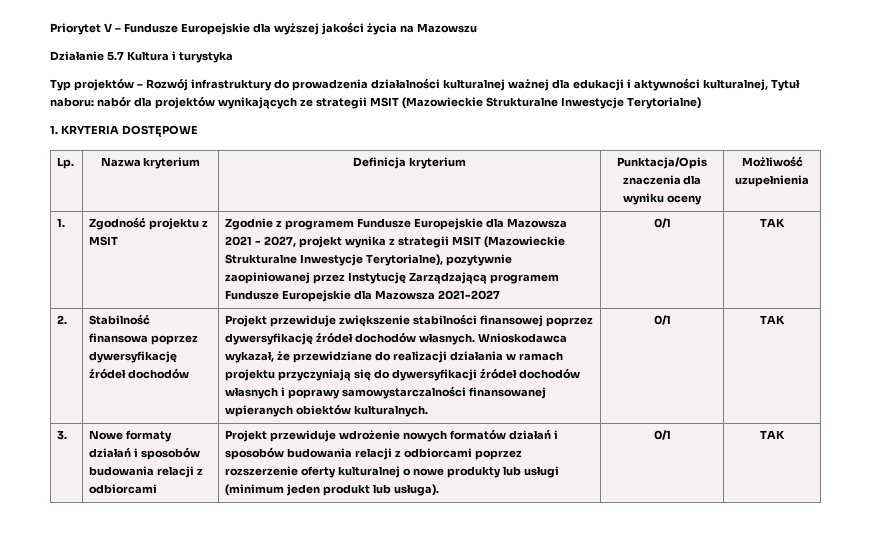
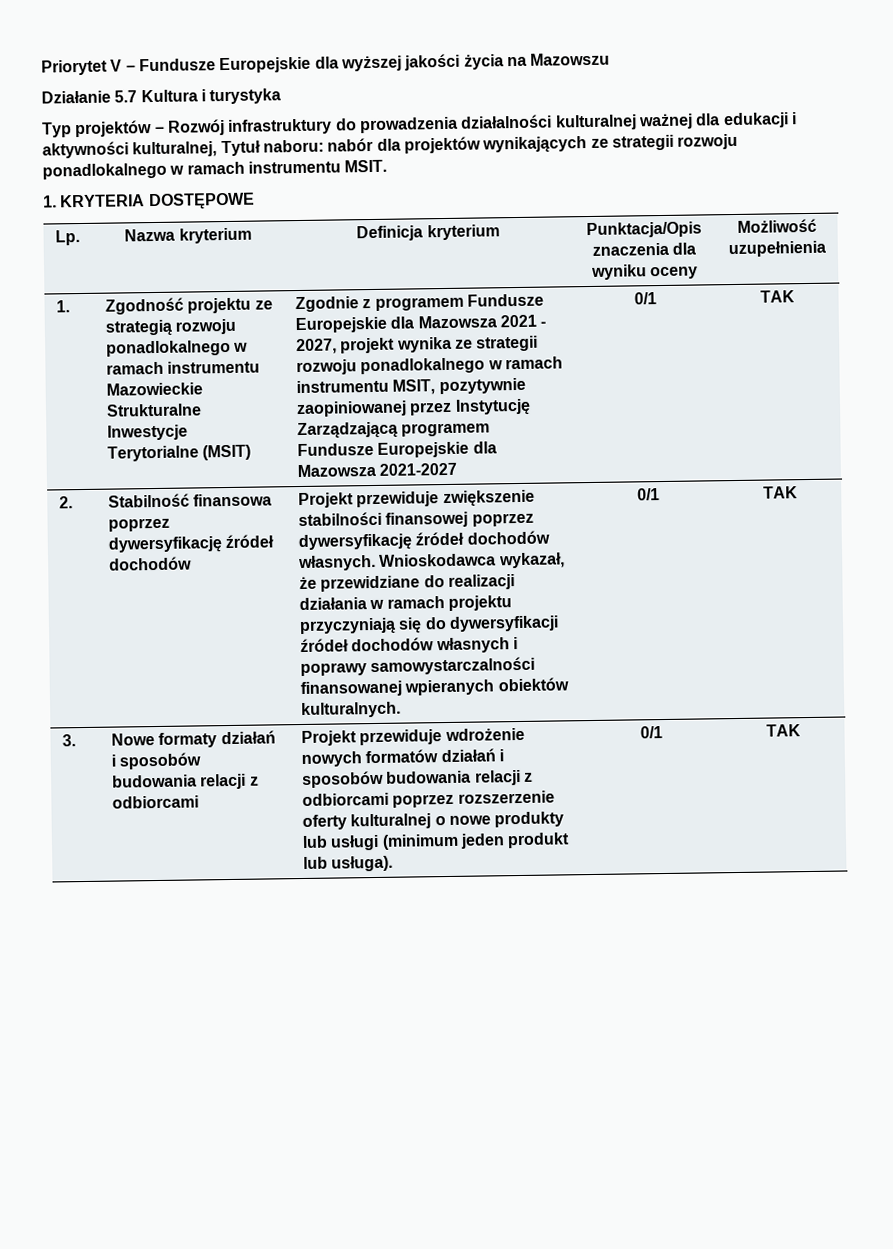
[370,97,701,109] MSIT (Mazowieckie Strukturalne Inwestycje Terytorialne) -> [677,133,739,150] [42,159,388,180] rozwoju ponadlokalnego w ramach instrumentu MSIT.
[202,220,209,227] [89,236,119,246] z MSIT -> [254,300,273,310] [105,318,237,337] [106,339,249,357] [106,360,261,375] [106,382,204,396] [106,403,203,417] [107,424,189,441] [107,444,252,462] ze strategią rozwoju ponadlokalnego w ramach instrumentu Mazowieckie Strukturalne Inwestycje Terytorialne (MSIT)
[389,236,566,248] [225,254,444,266] z strategii MSIT (Mazowieckie Strukturalne Inwestycje Terytorialne), -> [455,335,539,352] [296,356,564,376] [296,379,436,395] ze strategii rozwoju ponadlokalnego w ramach instrumentu MSIT,

